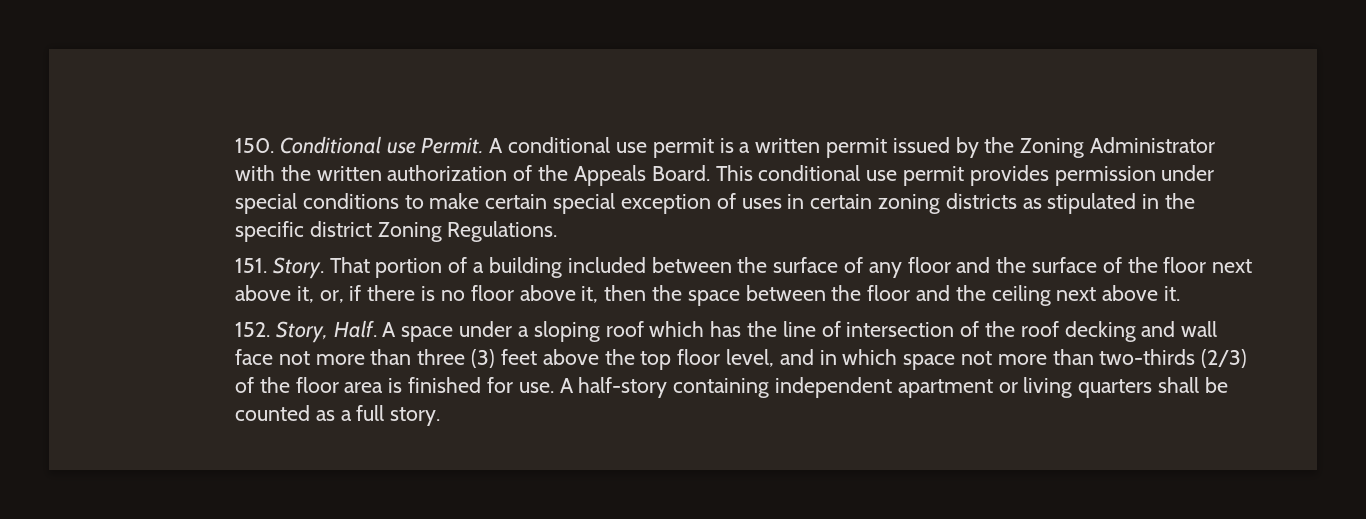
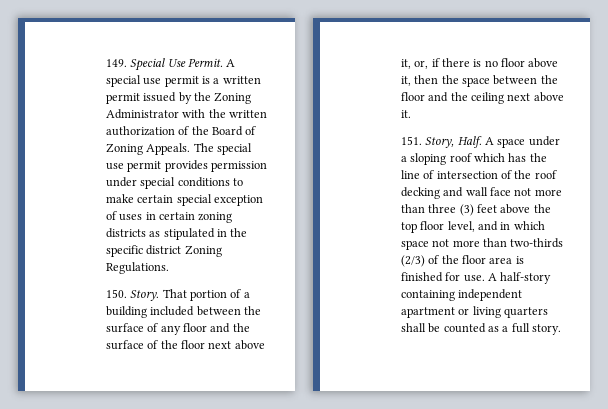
[235,136,416,154] 150. Conditional use -> [105,58,186,71] 149. Special Use
[508,137,611,153] conditional -> [105,75,141,87] special
[573,165,861,186] Appeals Board. This conditional -> [211,126,257,136] [105,143,252,155] Board of Zoning Appeals. The special
[235,258,268,273] 151. -> [105,289,127,298] 150.
[235,322,271,337] 152. -> [400,136,422,145] 151.

